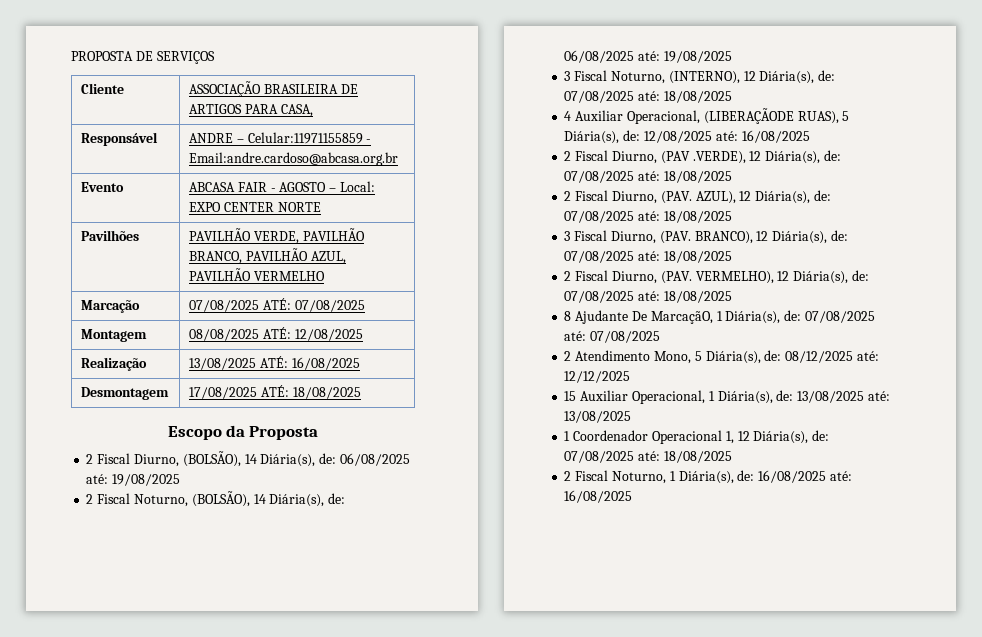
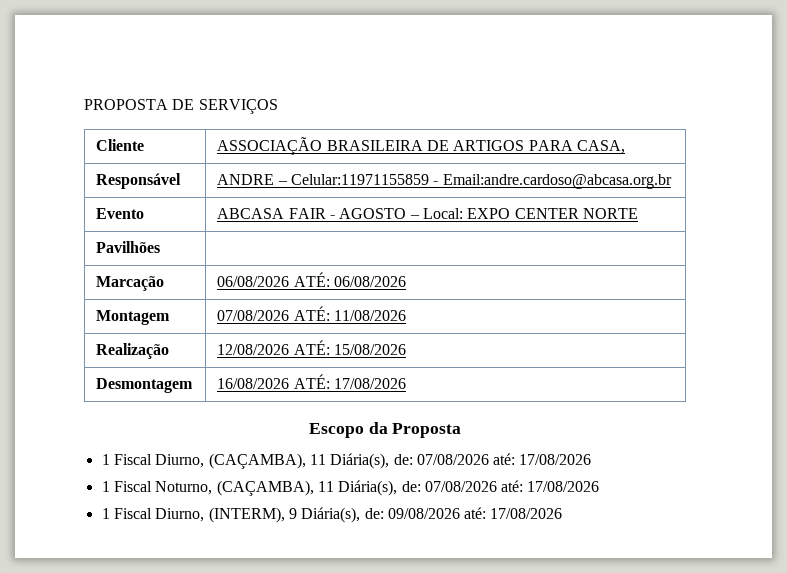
[189,228,365,244] [189,248,346,264] [189,268,325,281] [81,300,141,313] [189,298,365,312] [81,329,148,342] [189,327,363,341] [81,357,148,371] [189,356,360,370] [81,387,170,400] [189,385,361,399] PAVILHÃO VERDE, PAVILHÃO BRANCO, PAVILHÃO AZUL, PAVILHÃO VERMELHO // Marcação | 07/08/2025 ATÉ: 07/08/2025 // Montagem | 08/08/2025 ATÉ: 12/08/2025 // Realização | 13/08/2025 ATÉ: 16/08/2025 // Desmontagem | 17/08/2025 ATÉ: 18/08/2025 -> [96,276,165,291] [217,272,406,287] [96,310,171,325] [217,306,406,321] [96,343,170,359] [217,340,406,355] [96,378,194,393] [217,374,406,389] // Marcação | 06/08/2026 ATÉ: 06/08/2026 // Montagem | 07/08/2026 ATÉ: 11/08/2026 // Realização | 12/08/2026 ATÉ: 15/08/2026 // Desmontagem | 16/08/2026 ATÉ: 17/08/2026
[86,451,410,467] [86,474,181,486] [86,491,346,507] [564,50,732,63] [564,70,836,84] [564,91,732,103] [564,108,850,124] [564,130,810,144] [564,150,841,164] [564,171,732,183] [564,190,831,204] [564,211,732,223] [564,230,848,244] [564,251,732,263] [564,270,869,284] [564,291,732,303] [564,310,875,324] [564,331,661,343] [564,350,879,364] [564,371,631,383] [564,390,890,404] [564,411,632,423] [564,430,830,444] [564,451,732,463] [564,470,852,484] [564,490,633,503] 2 Fiscal Diurno, (BOLSÃO), 14 Diária(s), de: 06/08/2025 até: 19/08/2025 // 2 Fiscal Noturno, (BOLSÃO), 14 Diária(s), de: 06/08/2025 até: 19/08/2025 // 3 Fiscal Noturno, (INTERNO), 12 Diária(s), de: 07/08/2025 até: 18/08/2025 // 4 Auxiliar Operacional, (LIBERAÇÃODE RUAS), 5 Diária(s), de: 12/08/2025 até: 16/08/2025 // 2 Fiscal Diurno, (PAV .VERDE), 12 Diária(s), de: 07/08/2025 até: 18/08/2025 // 2 Fiscal Diurno, (PAV. AZUL), 12 Diária(s), de: 07/08/2025 até: 18/08/2025 // 3 Fiscal Diurno, (PAV. BRANCO), 12 Diária(s), de: 07/08/2025 até: 18/08/2025 // 2 Fiscal Diurno, (PAV. VERMELHO), 12 Diária(s), de: 07/08/2025 até: 18/08/2025 // 8 Ajudante De MarcaçãO, 1 Diária(s), de: 07/08/2025 até: 07/08/2025 // 2 Atendimento Mono, 5 Diária(s), de: 08/12/2025 até: 12/12/2025 // 15 Auxiliar Operacional, 1 Diária(s), de: 13/08/2025 até: 13/08/2025 // 1 Coordenador Operacional 1, 12 Diária(s), de: 07/08/2025 até: 18/08/2025 // 2 Fiscal Noturno, 1 Diária(s), de: 16/08/2025 até: 16/08/2025 -> [101,453,592,469] [101,480,600,496] [101,507,563,523] 1 Fiscal Diurno, (CAÇAMBA), 11 Diária(s), de: 07/08/2026 até: 17/08/2026 // 1 Fiscal Noturno, (CAÇAMBA), 11 Diária(s), de: 07/08/2026 até: 17/08/2026 // 1 Fiscal Diurno, (INTERM), 9 Diária(s), de: 09/08/2026 até: 17/08/2026

